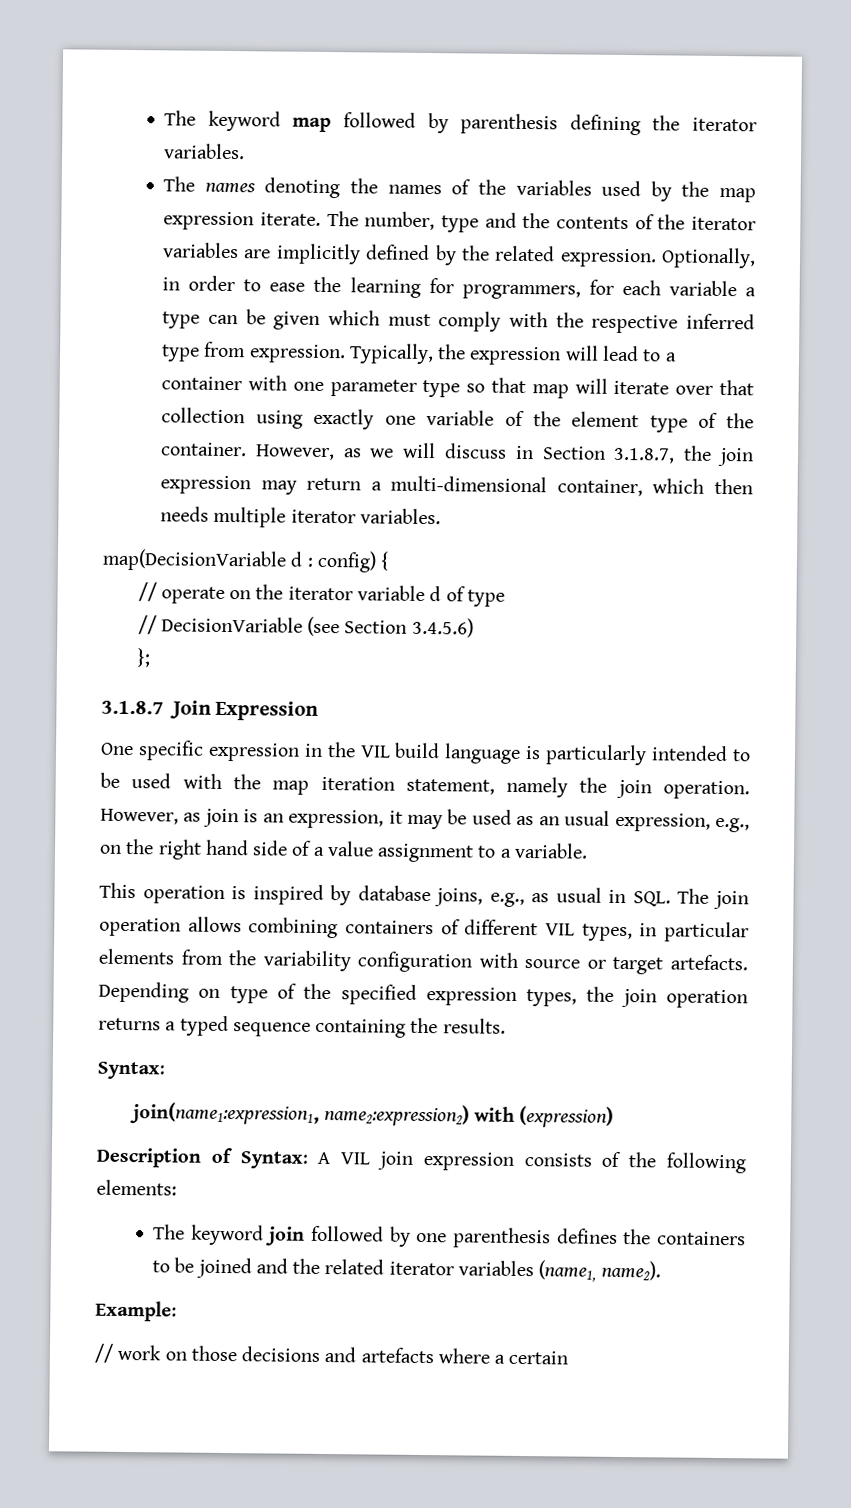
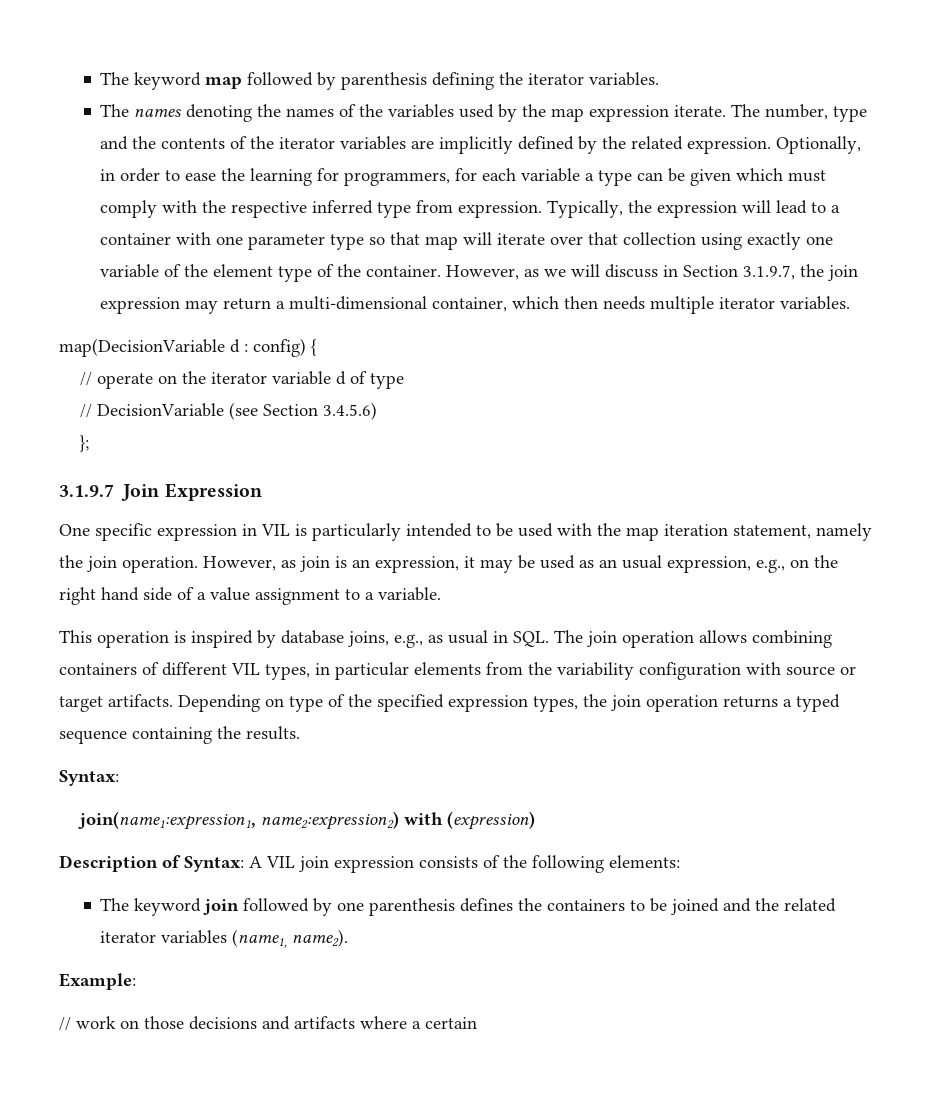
[613,447,676,464] 3.1.8.7, -> [743,265,796,280] 3.1.9.7,
[101,700,164,715] 3.1.8.7 -> [59,484,114,497] 3.1.9.7
[326,742,522,764] the VIL build language -> [261,524,290,536] VIL
[670,954,748,971] artefacts. -> [108,694,173,707] artifacts.
[360,1347,434,1364] artefacts -> [294,1016,355,1029] artifacts

